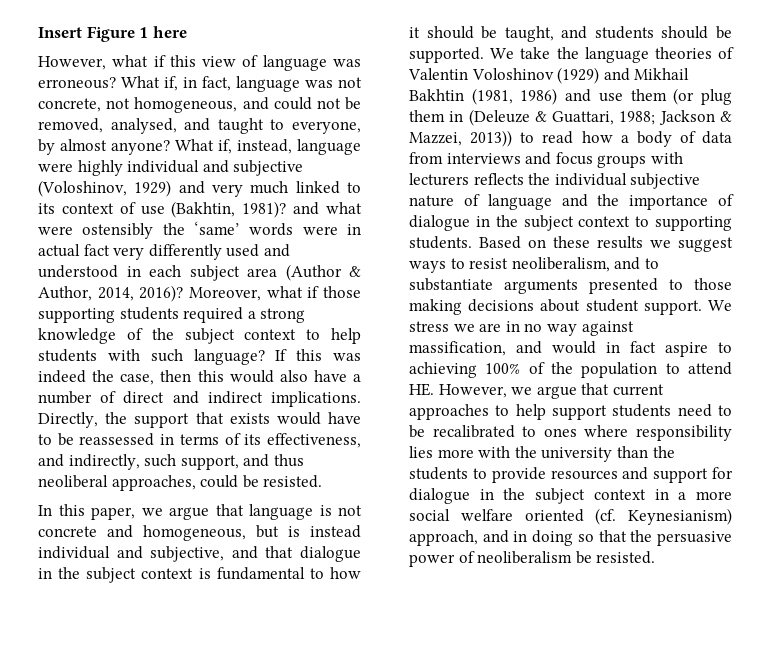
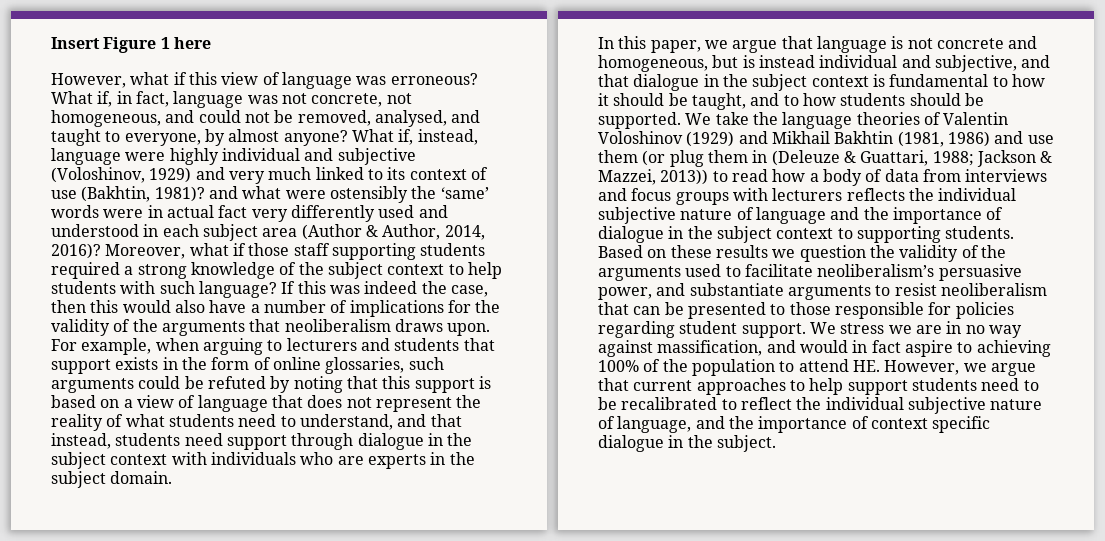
(361, 292) none -> [293,243,330,256] staff
[123,391,361,407] [38,412,361,428] [38,433,361,448] [38,454,304,470] [38,475,323,491] direct and indirect implications. Directly, the support that exists would have to be reassessed in terms of its effectiveness, and indirectly, such support, and thus neoliberal approaches, could be resisted. -> [349,300,501,317] [51,319,491,336] [51,338,495,355] [51,357,444,374] [51,376,491,393] [51,395,482,412] [51,414,462,431] [51,433,473,450] [51,452,475,469] [51,471,173,488] implications for the validity of the arguments that neoliberalism draws upon. For example, when arguing to lecturers and students that support exists in the form of online glossaries, such arguments could be refuted by noting that this support is based on a view of language that does not represent the reality of what students need to understand, and that instead, students need support through dialogue in the subject context with individuals who are experts in the subject domain.
(588, 32) none -> [783,93,836,106] to how
[678,237,733,252] [409,257,659,273] [409,278,732,294] [409,299,581,315] suggest ways to resist neoliberalism, and to substantiate arguments presented to those making decisions about -> [799,245,1006,262] [598,264,1022,281] [598,283,1047,300] [598,302,1014,319] [598,321,675,338] question the validity of the arguments used to facilitate neoliberalism’s persuasive power, and substantiate arguments to resist neoliberalism that can be presented to those responsible for policies regarding
[543,425,732,441] [409,446,675,462] [409,467,733,483] [409,488,732,504] [409,508,732,525] [409,530,732,546] [409,551,656,567] ones where responsibility lies more with the university than the students to provide resources and support for dialogue in the subject context in a more social welfare oriented (cf. Keynesianism) approach, and in doing so that the persuasive power of neoliberalism be resisted. -> [740,397,1043,414] [598,416,991,433] [598,435,776,452] reflect the individual subjective nature of language, and the importance of context specific dialogue in the subject.

